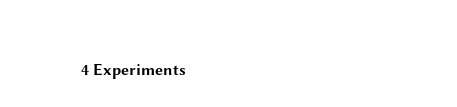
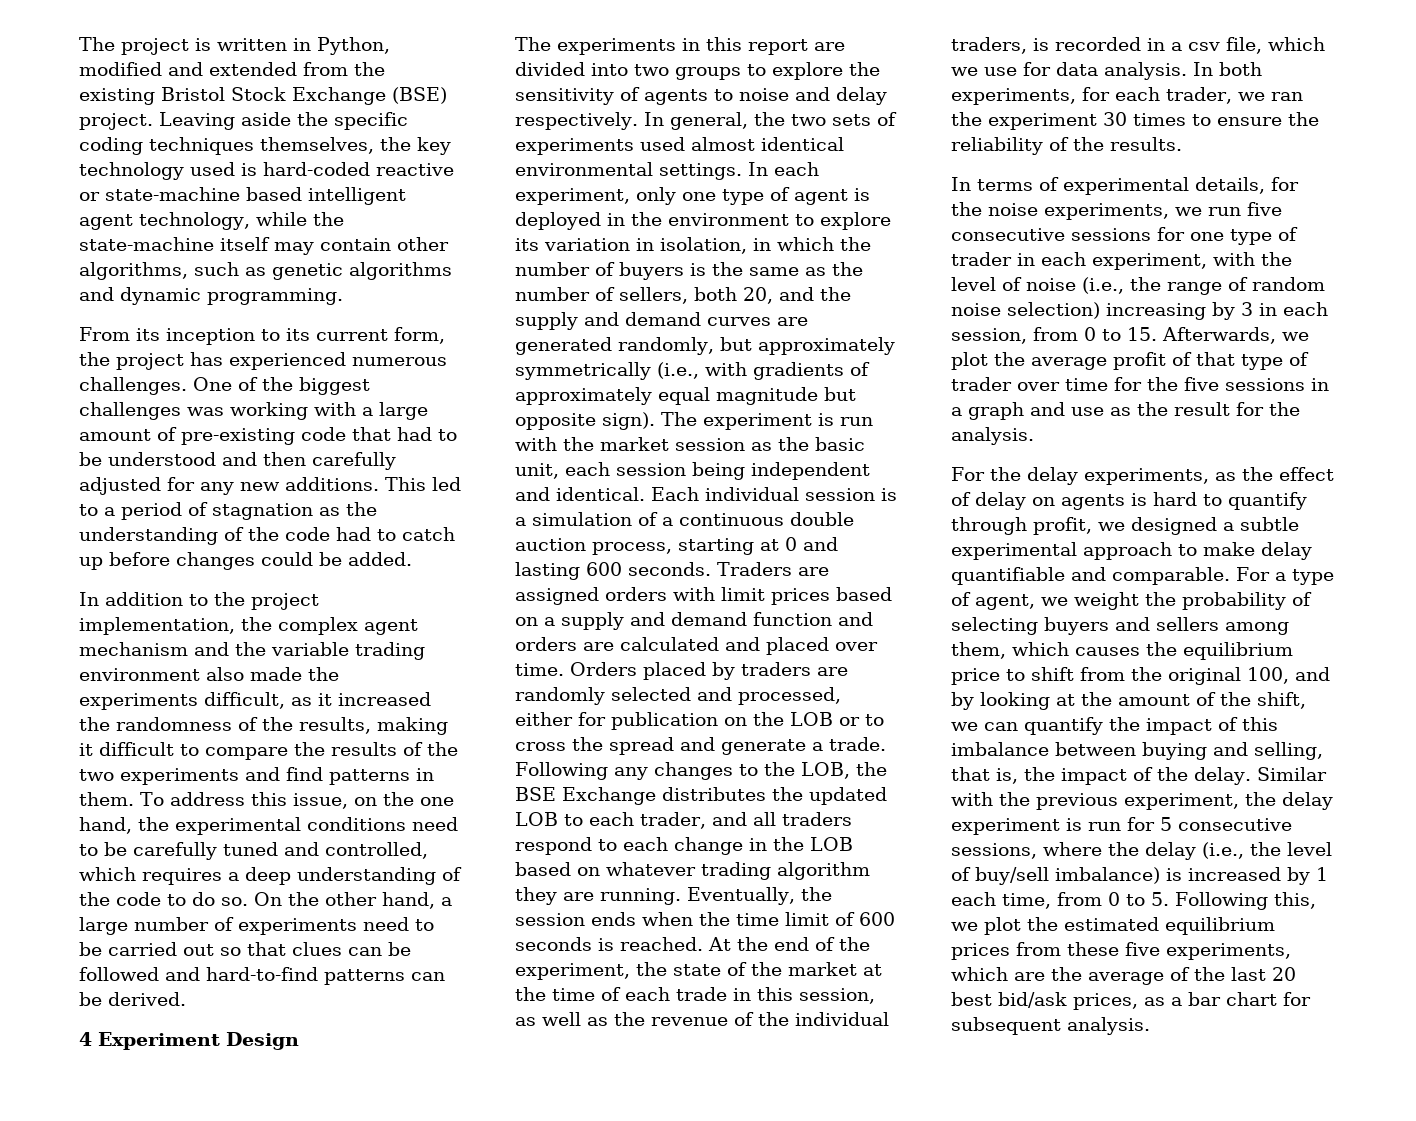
[81,63,187,79] 4 Experiments -> [79,37,390,55] [79,62,385,76] [79,87,447,105] [79,112,408,130] [79,137,451,155] [79,162,454,180] [79,187,406,205] [79,212,344,230] [79,237,449,255] [79,262,452,280] [79,287,343,305] [79,327,445,345] [79,352,447,370] [79,377,370,395] [79,402,428,420] [79,427,457,445] [79,452,396,470] [79,477,461,495] [79,502,377,520] [79,527,455,545] [79,552,412,570] [79,592,319,610] [79,617,418,635] [79,642,425,660] [79,667,339,681] [79,692,431,710] [79,717,448,735] [79,742,458,760] [79,767,434,785] [79,792,454,809] [79,817,458,835] [79,842,428,860] [79,867,462,885] [79,892,452,909] [79,917,434,935] [79,942,411,956] [79,967,445,985] [79,992,186,1006] [79,1032,299,1050] [515,37,845,55] [515,62,880,80] [515,87,887,105] [515,112,897,130] [515,137,844,155] [515,162,819,180] [515,187,870,205] [515,212,891,230] [515,237,871,254] [515,262,863,280] [515,287,851,304] [515,312,808,330] [515,337,895,355] [515,362,870,380] [515,387,856,405] [515,412,873,430] [515,437,865,451] [515,462,870,480] [515,487,897,501] [515,512,854,526] [515,537,838,555] [515,562,829,580] [515,587,892,605] [515,612,873,630] [515,637,878,655] [515,662,848,680] [515,687,841,705] [515,712,884,730] [515,737,886,755] [515,762,887,780] [515,787,887,805] [515,812,852,829] [515,837,853,855] [515,862,870,880] [515,887,832,905] [515,912,895,926] [515,937,870,951] [515,962,882,980] [515,987,875,1004] [515,1012,889,1026] [951,37,1325,54] [951,62,1262,80] [951,87,1303,105] [951,112,1319,130] [951,137,1182,155] [951,177,1299,195] [951,202,1282,220] [951,227,1298,245] [951,252,1292,270] [951,277,1325,295] [951,302,1328,320] [951,327,1309,344] [951,352,1309,370] [951,377,1329,391] [951,402,1300,420] [951,427,1034,445] [951,467,1334,485] [951,492,1307,510] [951,517,1299,535] [951,542,1312,560] [951,567,1334,585] [951,592,1312,610] [951,617,1289,635] [951,642,1293,660] [951,667,1330,685] [951,692,1306,710] [951,717,1278,735] [951,742,1323,760] [951,767,1327,785] [951,792,1333,810] [951,817,1292,835] [951,842,1332,860] [951,867,1328,885] [951,892,1316,910] [951,917,1275,935] [951,942,1291,960] [951,967,1296,985] [951,992,1311,1010] [951,1017,1150,1035] The project is written in Python, modified and extended from the existing Bristol Stock Exchange (BSE) project. Leaving aside the specific coding techniques themselves, the key technology used is hard-coded reactive or state-machine based intelligent agent technology, while the state-machine itself may contain other algorithms, such as genetic algorithms and dynamic programming. // From its inception to its current form, the project has experienced numerous challenges. One of the biggest challenges was working with a large amount of pre-existing code that had to be understood and then carefully adjusted for any new additions. This led to a period of stagnation as the understanding of the code had to catch up before changes could be added. // In addition to the project implementation, the complex agent mechanism and the variable trading environment also made the experiments difficult, as it increased the randomness of the results, making it difficult to compare the results of the two experiments and find patterns in them. To address this issue, on the one hand, the experimental conditions need to be carefully tuned and controlled, which requires a deep understanding of the code to do so. On the other hand, a large number of experiments need to be carried out so that clues can be followed and hard-to-find patterns can be derived. // 4 Experiment Design // The experiments in this report are divided into two groups to explore the sensitivity of agents to noise and delay respectively. In general, the two sets of experiments used almost identical environmental settings. In each experiment, only one type of agent is deployed in the environment to explore its variation in isolation, in which the number of buyers is the same as the number of sellers, both 20, and the supply and demand curves are generated randomly, but approximately symmetrically (i.e., with gradients of approximately equal magnitude but opposite sign). The experiment is run with the market session as the basic unit, each session being independent and identical. Each individual session is a simulation of a continuous double auction process, starting at 0 and lasting 600 seconds. Traders are assigned orders with limit prices based on a supply and demand function and orders are calculated and placed over time. Orders placed by traders are randomly selected and processed, either for publication on the LOB or to cross the spread and generate a trade. Following any changes to the LOB, the BSE Exchange distributes the updated LOB to each trader, and all traders respond to each change in the LOB based on whatever trading algorithm they are running. Eventually, the session ends when the time limit of 600 seconds is reached. At the end of the experiment, the state of the market at the time of each trade in this session, as well as the revenue of the individual traders, is recorded in a csv file, which we use for data analysis. In both experiments, for each trader, we ran the experiment 30 times to ensure the reliability of the results. // In terms of experimental details, for the noise experiments, we run five consecutive sessions for one type of trader in each experiment, with the level of noise (i.e., the range of random noise selection) increasing by 3 in each session, from 0 to 15. Afterwards, we plot the average profit of that type of trader over time for the five sessions in a graph and use as the result for the analysis. // For the delay experiments, as the effect of delay on agents is hard to quantify through profit, we designed a subtle experimental approach to make delay quantifiable and comparable. For a type of agent, we weight the probability of selecting buyers and sellers among them, which causes the equilibrium price to shift from the original 100, and by looking at the amount of the shift, we can quantify the impact of this imbalance between buying and selling, that is, the impact of the delay. Similar with the previous experiment, the delay experiment is run for 5 consecutive sessions, where the delay (i.e., the level of buy/sell imbalance) is increased by 1 each time, from 0 to 5. Following this, we plot the estimated equilibrium prices from these five experiments, which are the average of the last 20 best bid/ask prices, as a bar chart for subsequent analysis.

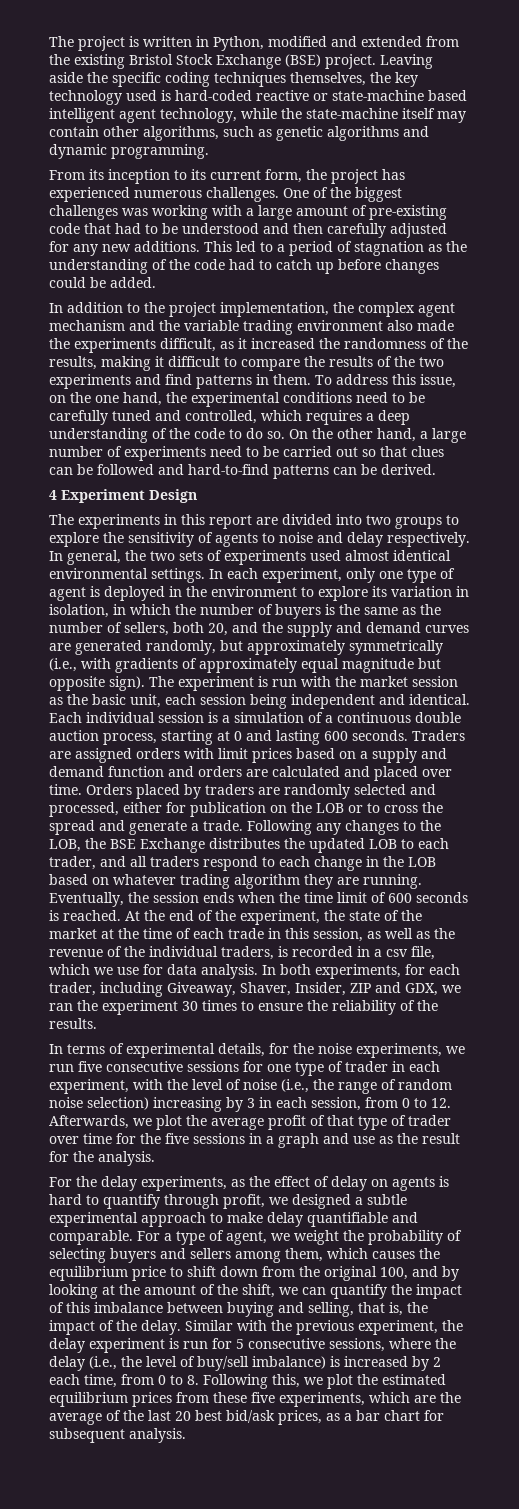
(1232, 95) none -> [100,982,438,997] including Giveaway, Shaver, Insider, ZIP and GDX,
[1127,327,1157,341] 15. -> [431,1098,451,1108] 12.
(1074, 674) none -> [220,1266,258,1277] down
[1316,867,1328,881] 1 -> [433,1357,441,1367] 2
[1151,892,1169,906] 5. -> [187,1375,199,1385] 8.

